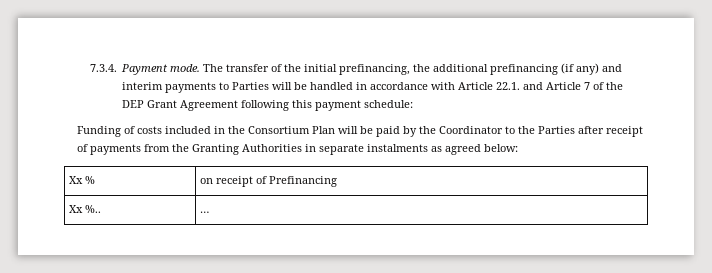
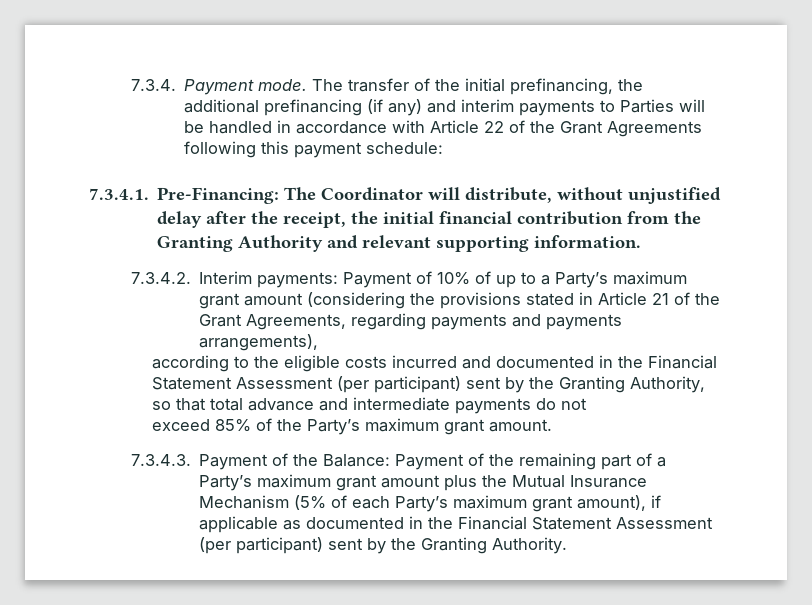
[496,82,624,90] [122,100,414,111] [76,126,643,137] [76,144,518,155] [68,176,95,184] [199,176,337,187] [68,205,101,213] [199,211,209,213] 22.1. and Article 7 of the DEP Grant Agreement following this payment schedule: // Funding of costs included in the Consortium Plan will be paid by the Coordinator to the Parties after receipt of payments from the Granting Authorities in separate instalments as agreed below: // Xx % | on receipt of Prefinancing // Xx %.. | … -> [484,120,703,137] [184,141,444,158] [89,187,722,204] [157,211,702,228] [157,235,642,252] [131,271,688,288] [199,292,721,309] [199,313,623,330] [199,334,319,351] [152,355,718,372] [152,376,706,393] [152,397,588,414] [152,418,553,435] [131,453,667,470] [199,474,648,491] [199,495,662,512] [199,516,714,533] [199,537,568,554] 22 of the Grant Agreements following this payment schedule: // 7.3.4.1. Pre-Financing: The Coordinator will distribute, without unjustified delay after the receipt, the initial financial contribution from the Granting Authority and relevant supporting information. // 7.3.4.2. Interim payments: Payment of 10% of up to a Party’s maximum grant amount (considering the provisions stated in Article 21 of the Grant Agreements, regarding payments and payments arrangements), // according to the eligible costs incurred and documented in the Financial Statement Assessment (per participant) sent by the Granting Authority, so that total advance and intermediate payments do not // exceed 85% of the Party’s maximum grant amount. // 7.3.4.3. Payment of the Balance: Payment of the remaining part of a Party’s maximum grant amount plus the Mutual Insurance Mechanism (5% of each Party’s maximum grant amount), if applicable as documented in the Financial Statement Assessment (per participant) sent by the Granting Authority.

